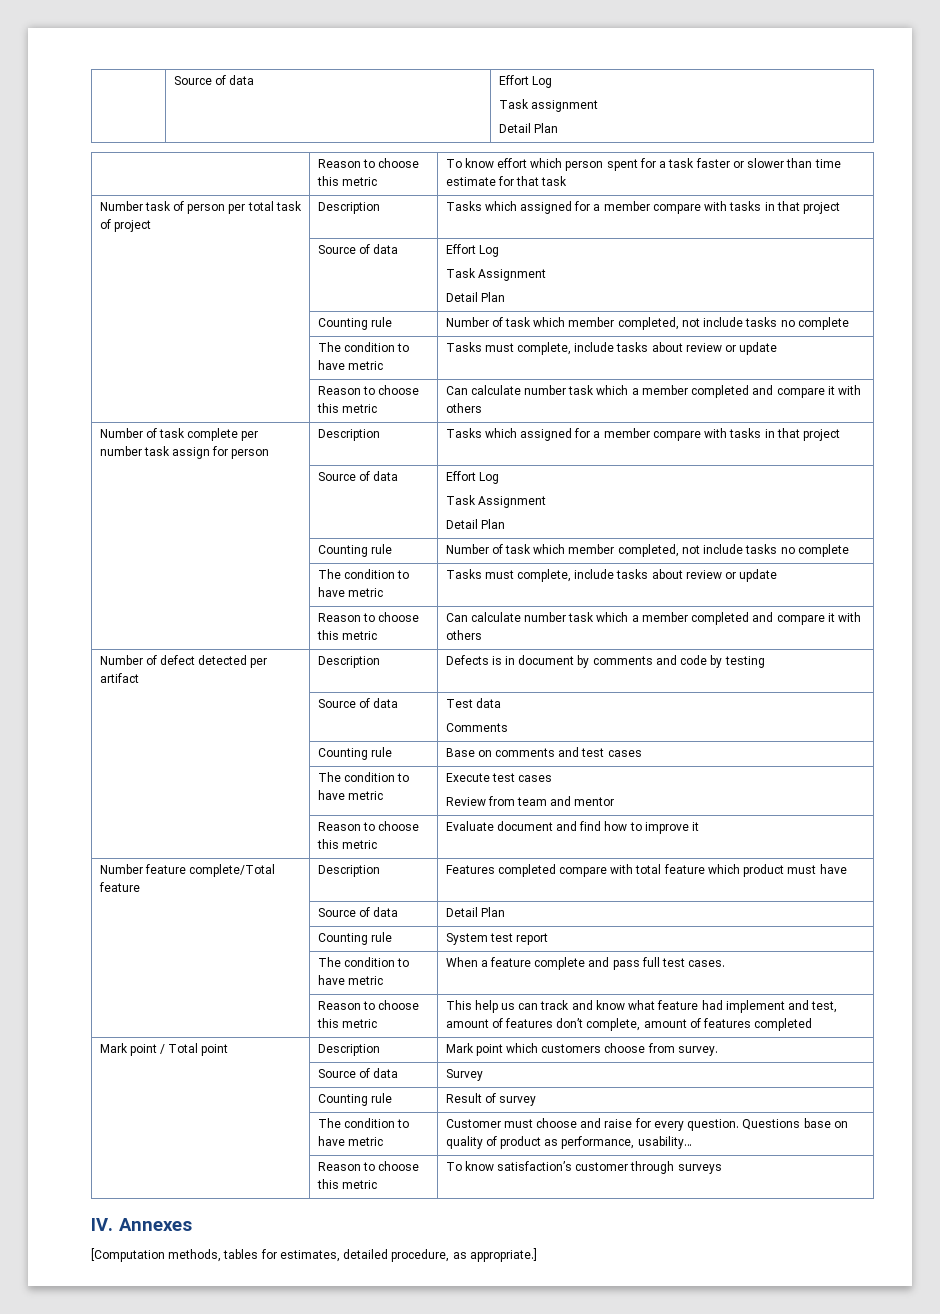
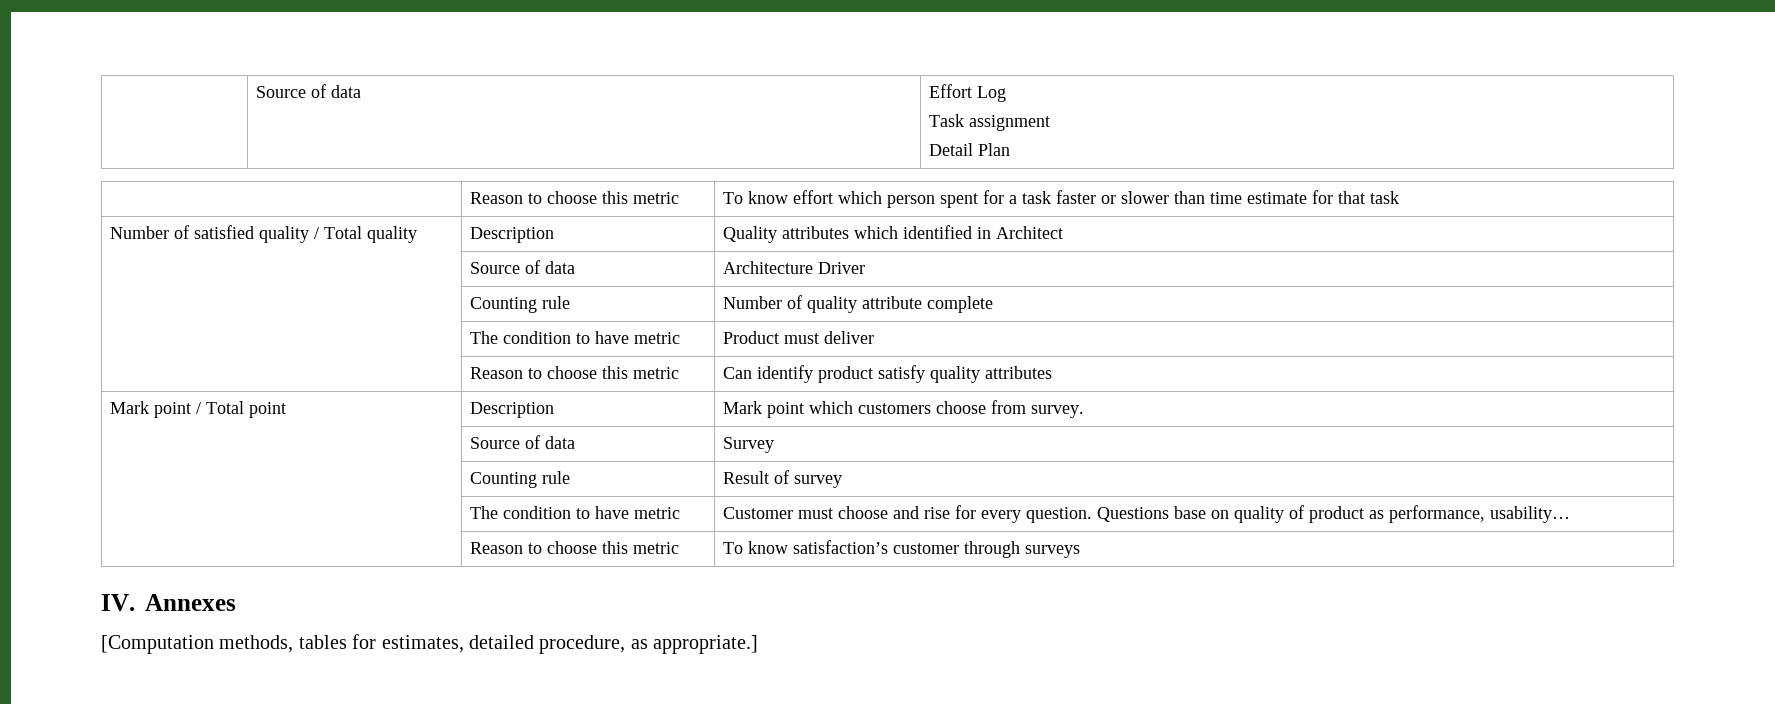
[144,201,302,214] [99,219,151,232] [317,202,380,214] [445,201,841,214] [317,244,398,254] [445,244,499,257] [445,268,546,281] [445,292,505,302] [317,317,392,330] [445,317,849,330] [317,342,409,352] [317,360,383,370] [445,342,778,355] [317,385,419,395] [316,403,377,413] [445,385,862,398] [445,403,482,413] [99,428,259,441] [99,446,270,459] [317,429,380,441] [445,428,841,441] [317,471,398,481] [445,471,499,484] [445,495,546,508] [445,519,505,529] [317,544,392,557] [445,544,849,557] [317,569,409,579] [317,587,383,597] [445,569,778,582] [317,612,419,622] [316,630,377,640] [445,612,862,625] [445,630,482,640] [99,655,268,668] [99,673,139,683] [317,656,380,668] [445,655,765,668] [317,698,398,708] [445,698,501,708] [445,723,508,732] [317,747,392,760] [445,747,642,757] [317,772,409,782] [317,790,383,800] [445,773,552,782] [445,796,615,806] [317,821,419,831] [316,839,377,849] [445,821,700,834] [99,864,275,877] [98,882,140,892] [317,865,380,877] [445,864,847,877] [317,907,398,917] [445,907,505,917] [317,932,392,945] [445,933,548,945] [317,957,409,967] [317,975,383,985] [445,957,726,970] [317,1000,419,1010] [316,1018,377,1028] [445,1000,838,1013] [445,1018,813,1031] task of person per total task of project | Description | Tasks which assigned for a member compare with tasks in that project // | Source of data | Effort Log // Task Assignment // Detail Plan // | Counting rule | Number of task which member completed, not include tasks no complete // | The condition to have metric | Tasks must complete, include tasks about review or update // | Reason to choose this metric | Can calculate number task which a member completed and compare it with others // Number of task complete per number task assign for person | Description | Tasks which assigned for a member compare with tasks in that project // | Source of data | Effort Log // Task Assignment // Detail Plan // | Counting rule | Number of task which member completed, not include tasks no complete // | The condition to have metric | Tasks must complete, include tasks about review or update // | Reason to choose this metric | Can calculate number task which a member completed and compare it with others // Number of defect detected per artifact | Description | Defects is in document by comments and code by testing // | Source of data | Test data // Comments // | Counting rule | Base on comments and test cases // | The condition to have metric | Execute test cases // Review from team and mentor // | Reason to choose this metric | Evaluate document and find how to improve it // Number feature complete/Total feature | Description | Features completed compare with total feature which product must have // | Source of data | Detail Plan // | Counting rule | System test report // | The condition to have metric | When a feature complete and pass full test cases. // | Reason to choose this metric | This help us can track and know what feature had implement and test, amount of features don’t complete, amount of features completed -> [173,225,417,243] [469,227,554,243] [722,225,1063,243] [469,260,575,274] [722,261,865,274] [469,296,570,313] [722,295,993,313] [469,331,680,344] [722,331,874,344] [469,366,679,379] [722,365,1052,383] of satisfied quality / Total quality | Description | Quality attributes which identified in Architect // | Source of data | Architecture Driver // | Counting rule | Number of quality attribute complete // | The condition to have metric | Product must deliver // | Reason to choose this metric | Can identify product satisfy quality attributes
[604,1119,633,1128] raise -> [923,507,950,519] rise

